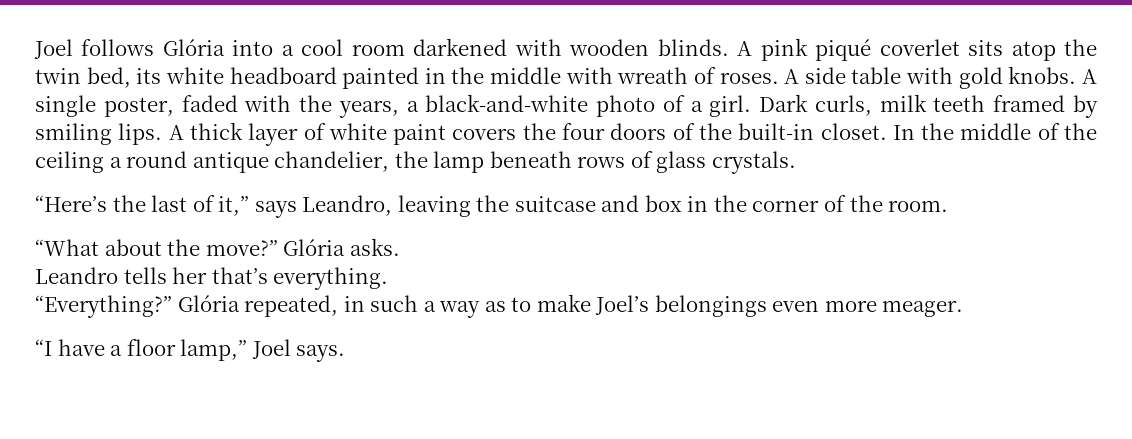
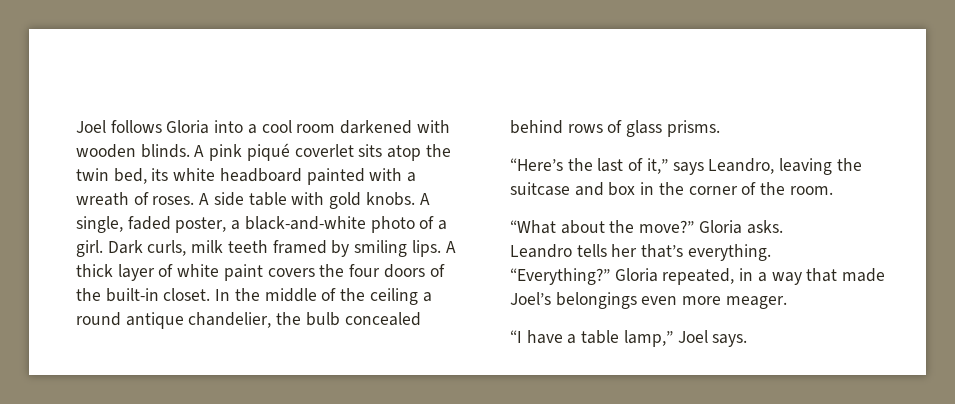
[162,39,225,56] Glória -> [166,120,210,134] Gloria
[424,67,613,84] in the middle with -> [369,168,417,182] with a
[35,95,399,118] single poster, faded with the years, -> [76,216,227,233] single, faded poster,
[433,151,572,173] lamp beneath -> [305,312,421,326] [510,120,563,134] bulb concealed behind
[711,151,796,174] crystals. -> [666,120,720,137] prisms.
[283,239,346,256] Glória -> [698,220,742,234] Gloria
[177,295,240,312] Glória -> [614,268,658,282] Gloria
[370,295,419,312] such -> (754, 274) none
[484,294,591,312] as to make -> [806,268,886,282] that made
[126,339,176,356] floor -> [581,330,620,344] table

